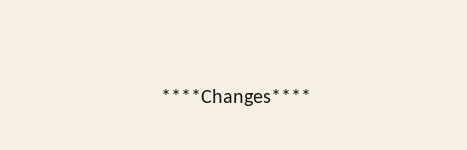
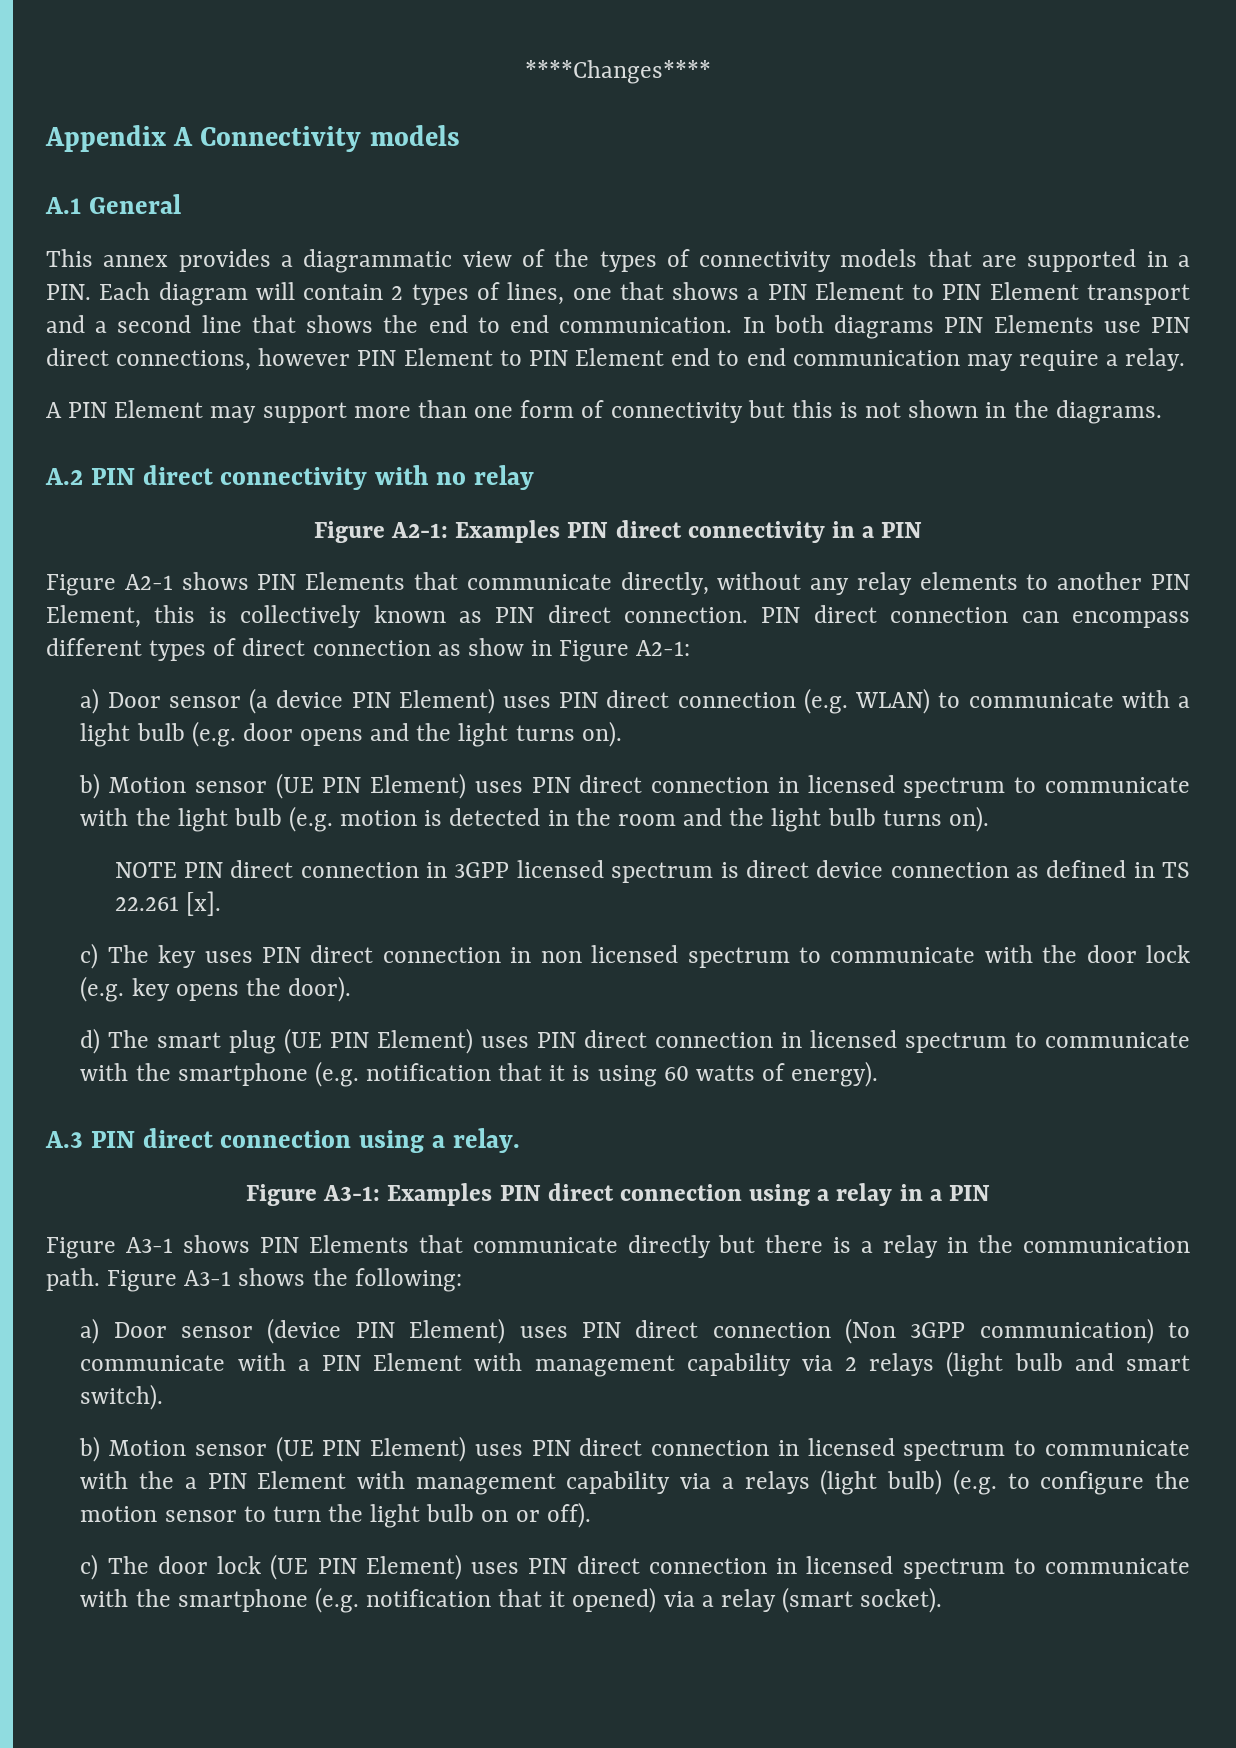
(311, 97) none -> [45,125,460,152] [45,194,181,214] [46,249,1190,273] [46,282,1191,306] [46,315,1190,339] [46,348,1186,371] [46,400,1162,424] [45,465,534,490] [313,520,923,543] [46,572,1191,596] [46,605,1190,628] [46,638,691,662] [80,688,1190,714] [80,721,622,747] [79,773,1191,799] [80,806,989,832] [114,860,1190,883] [114,891,221,916] [80,943,1190,969] [80,976,351,1002] [80,1028,1190,1054] [80,1061,879,1087] [45,1128,520,1153] [246,1183,990,1206] [46,1235,1190,1259] [46,1268,462,1292] [80,1318,1190,1344] [80,1351,1190,1377] [80,1384,164,1410] [79,1436,1191,1462] [80,1469,1190,1495] [80,1502,591,1528] [80,1554,1190,1580] [80,1587,943,1613] // Appendix A Connectivity models // A.1 General // This annex provides a diagrammatic view of the types of connectivity models that are supported in a PIN. Each diagram will contain 2 types of lines, one that shows a PIN Element to PIN Element transport and a second line that shows the end to end communication. In both diagrams PIN Elements use PIN direct connections, however PIN Element to PIN Element end to end communication may require a relay. // A PIN Element may support more than one form of connectivity but this is not shown in the diagrams. // A.2 PIN direct connectivity with no relay // Figure A2-1: Examples PIN direct connectivity in a PIN // Figure A2-1 shows PIN Elements that communicate directly, without any relay elements to another PIN Element, this is collectively known as PIN direct connection. PIN direct connection can encompass different types of direct connection as show in Figure A2-1: // a) Door sensor (a device PIN Element) uses PIN direct connection (e.g. WLAN) to communicate with a light bulb (e.g. door opens and the light turns on). // b) Motion sensor (UE PIN Element) uses PIN direct connection in licensed spectrum to communicate with the light bulb (e.g. motion is detected in the room and the light bulb turns on). // NOTE PIN direct connection in 3GPP licensed spectrum is direct device connection as defined in TS 22.261 [x]. // c) The key uses PIN direct connection in non licensed spectrum to communicate with the door lock (e.g. key opens the door). // d) The smart plug (UE PIN Element) uses PIN direct connection in licensed spectrum to communicate with the smartphone (e.g. notification that it is using 60 watts of energy). // A.3 PIN direct connection using a relay. // Figure A3-1: Examples PIN direct connection using a relay in a PIN // Figure A3-1 shows PIN Elements that communicate directly but there is a relay in the communication path. Figure A3-1 shows the following: // a) Door sensor (device PIN Element) uses PIN direct connection (Non 3GPP communication) to communicate with a PIN Element with management capability via 2 relays (light bulb and smart switch). // b) Motion sensor (UE PIN Element) uses PIN direct connection in licensed spectrum to communicate with the a PIN Element with management capability via a relays (light bulb) (e.g. to configure the motion sensor to turn the light bulb on or off). // c) The door lock (UE PIN Element) uses PIN direct connection in licensed spectrum to communicate with the smartphone (e.g. notification that it opened) via a relay (smart socket).

